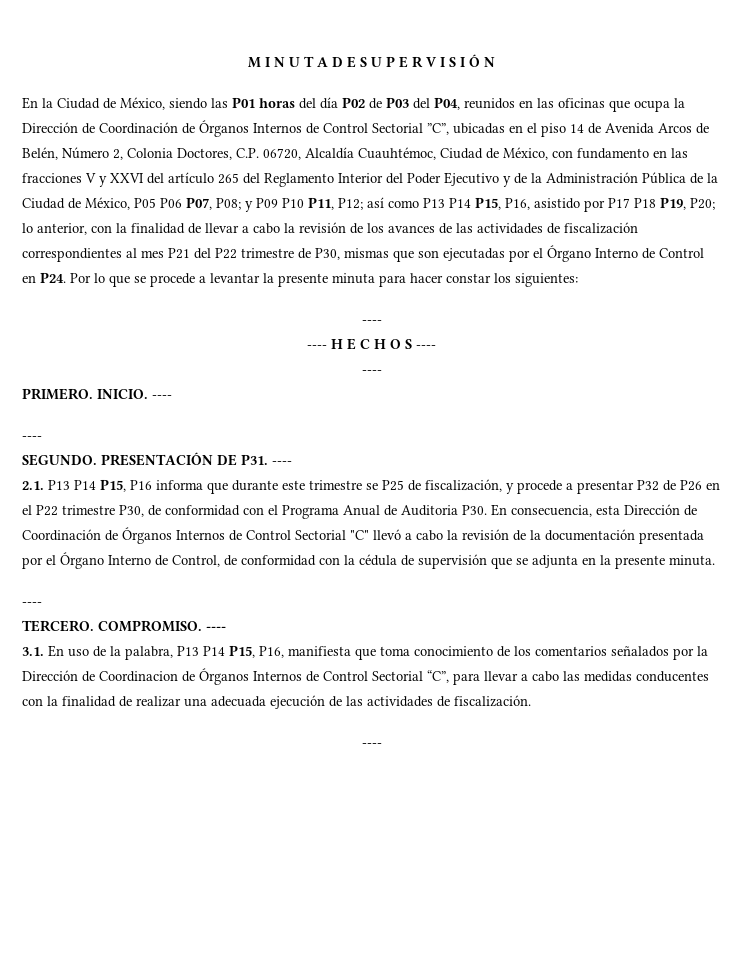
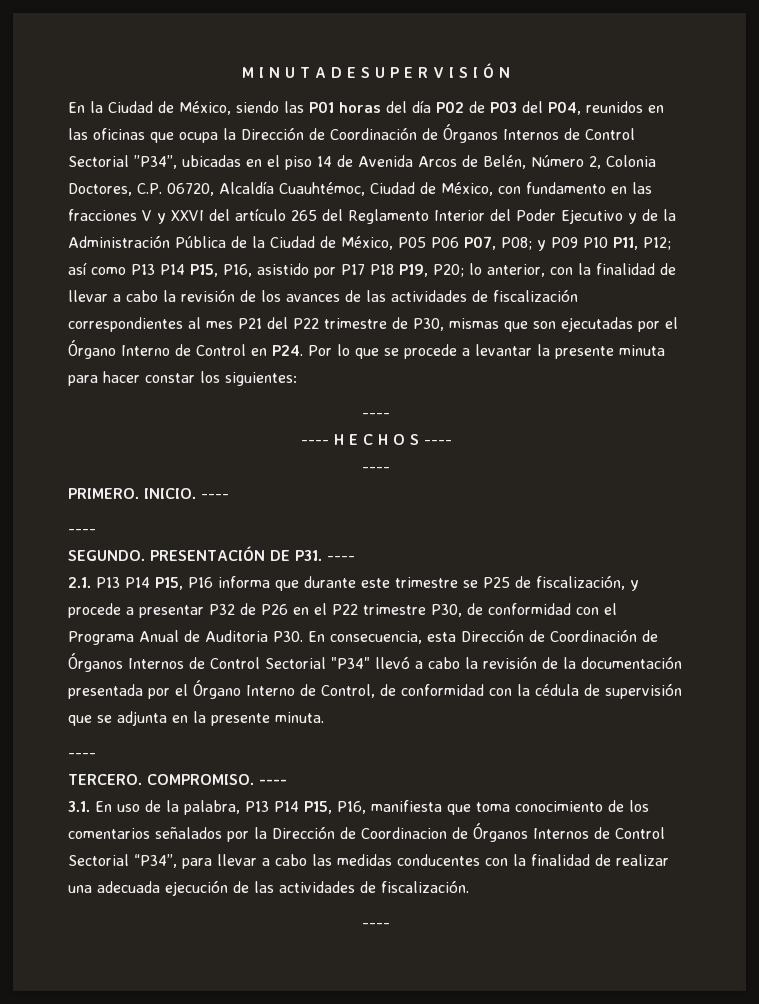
[427,123,449,135] ”C”, -> [134,155,177,169] ”P34”,
[350,530,369,540] "C" -> [331,657,370,669] "P34"
[427,670,449,683] “C”, -> [134,854,177,868] “P34”,

